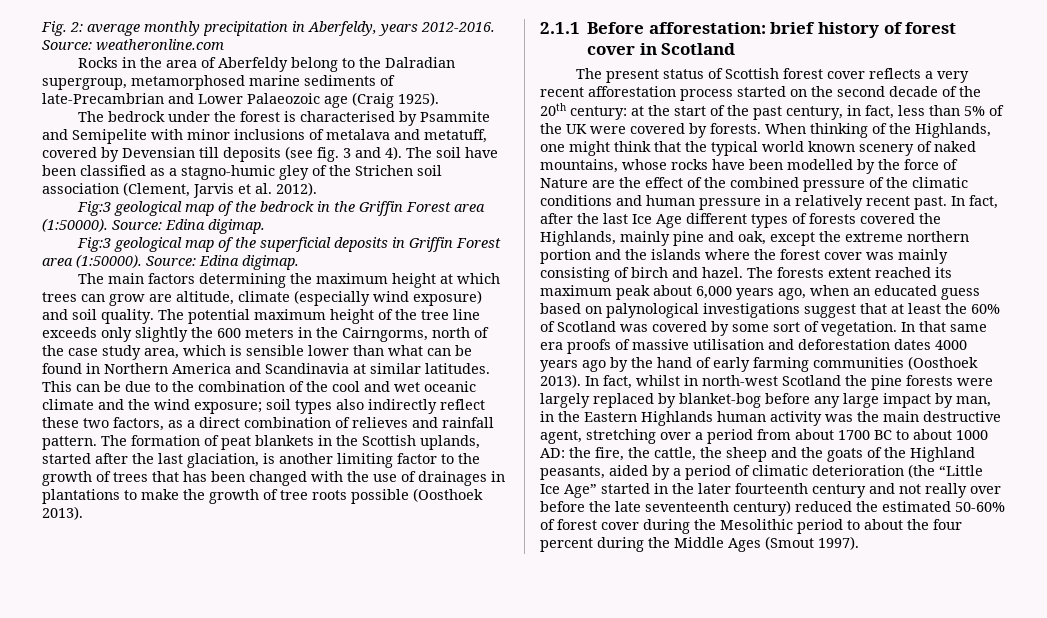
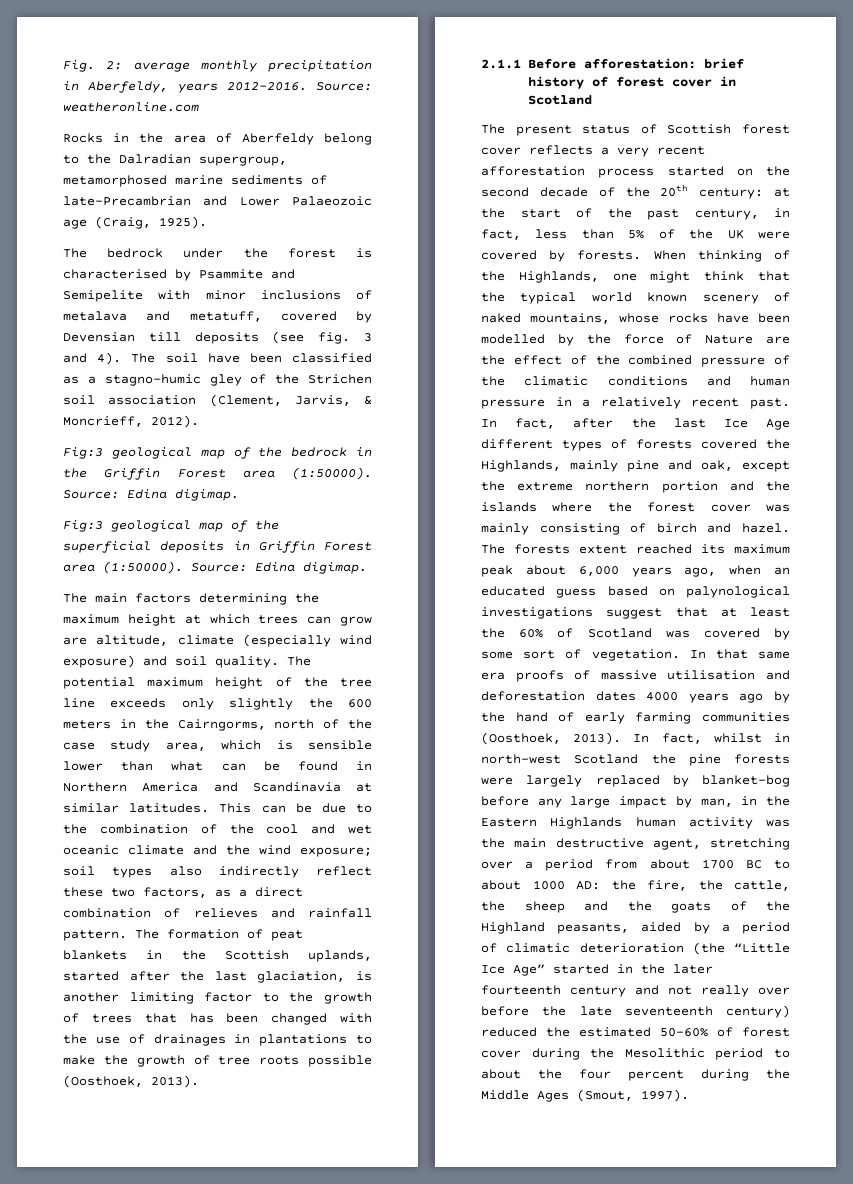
[352,92,394,108] (Craig -> [95,216,151,229] (Craig,
[193,183,272,198] Jarvis et al. -> [294,395,372,406] [63,416,143,427] Jarvis, & Moncrieff,
[413,488,483,502] (Oosthoek -> [63,1075,143,1088] (Oosthoek,
[908,356,978,370] (Oosthoek -> [481,732,561,745] (Oosthoek,
[765,536,814,550] (Smout -> [577,1089,633,1102] (Smout,

